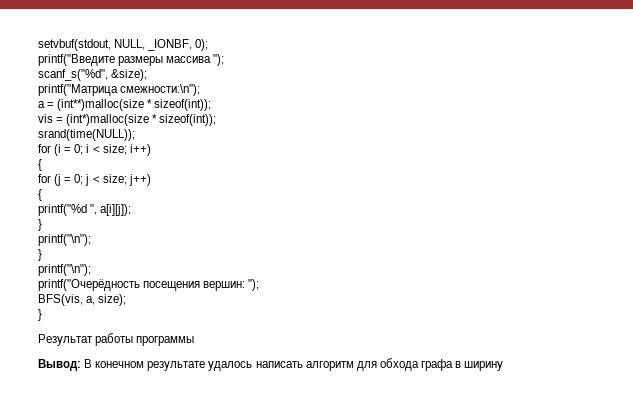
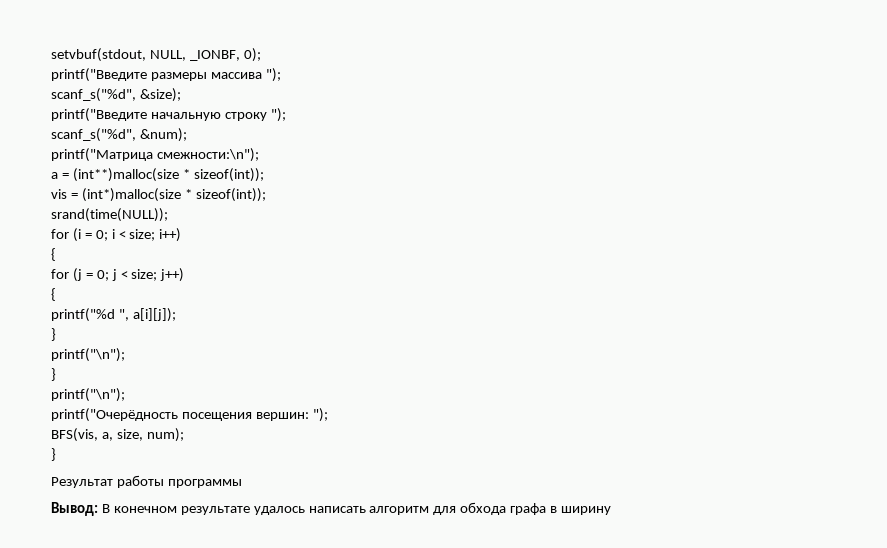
(148, 75) none -> [51,108,286,122] [51,128,187,142] // printf("Введите начальную строку "); // scanf_s("%d", &num);
[98,294,127,306] size); -> [116,428,184,442] size, num);

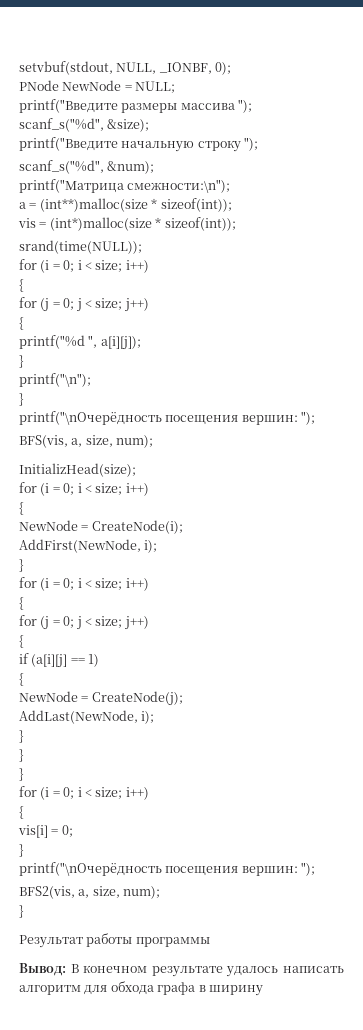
(261, 55) none -> [19,80,176,93] // PNode NewNode = NULL;
[51,388,125,402] [51,408,178,422] printf("\n"); // printf("Очерёдность -> [19,411,162,425] printf("\nОчерёдность
(184, 435) none -> [19,463,136,477] [19,482,149,496] [19,502,24,515] [19,520,183,534] [19,539,158,553] [19,559,24,572] [19,577,149,591] [19,597,24,610] [19,615,149,630] [19,635,24,648] [19,653,100,668] [19,673,24,686] [19,691,183,706] [19,710,155,724] [19,730,24,743] [19,749,24,762] [19,768,24,781] [19,786,149,800] [19,806,24,819] [18,825,73,838] [19,844,24,857] [19,862,316,876] [19,886,161,899] // InitializHead(size); // for (i = 0; i < size; i++) // { // NewNode = CreateNode(i); // AddFirst(NewNode, i); // } // for (i = 0; i < size; i++) // { // for (j = 0; j < size; j++) // { // if (a[i][j] == 1) // { // NewNode = CreateNode(j); // AddLast(NewNode, i); // } // } // } // for (i = 0; i < size; i++) // { // vis[i] = 0; // } // printf("\nОчерёдность посещения вершин: "); // BFS2(vis, a, size, num);

